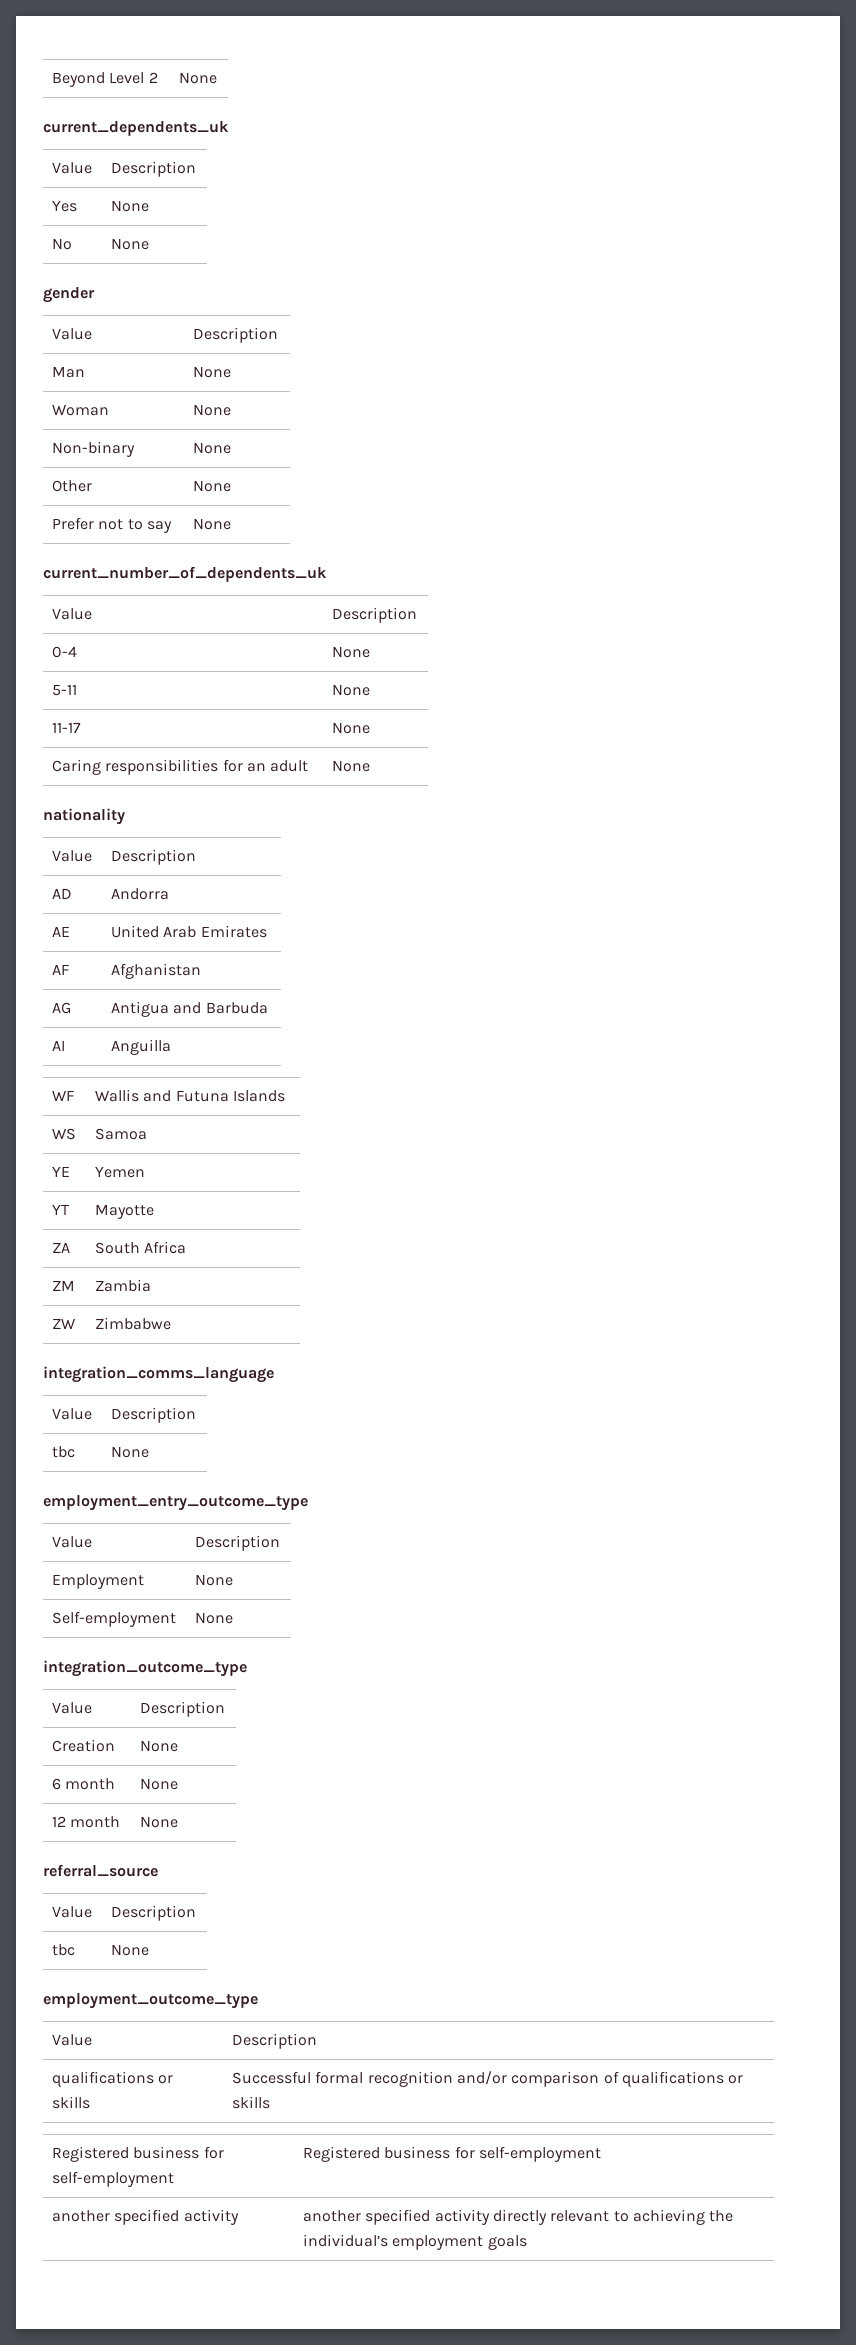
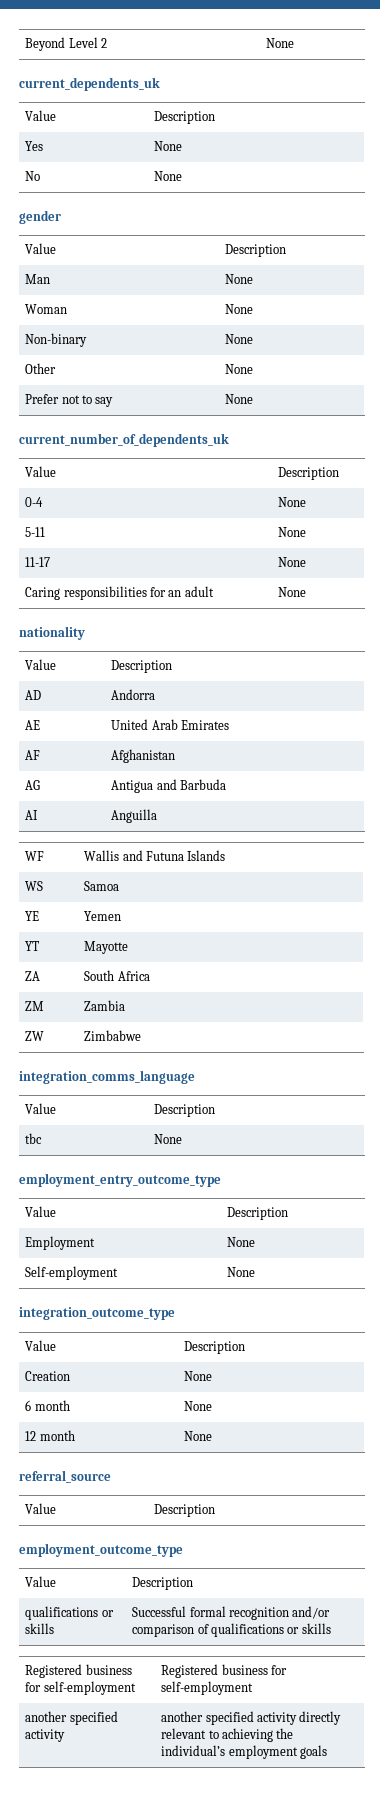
[52,1944,76,1956] [111,1944,150,1956] // tbc | None -> (216, 1510) none

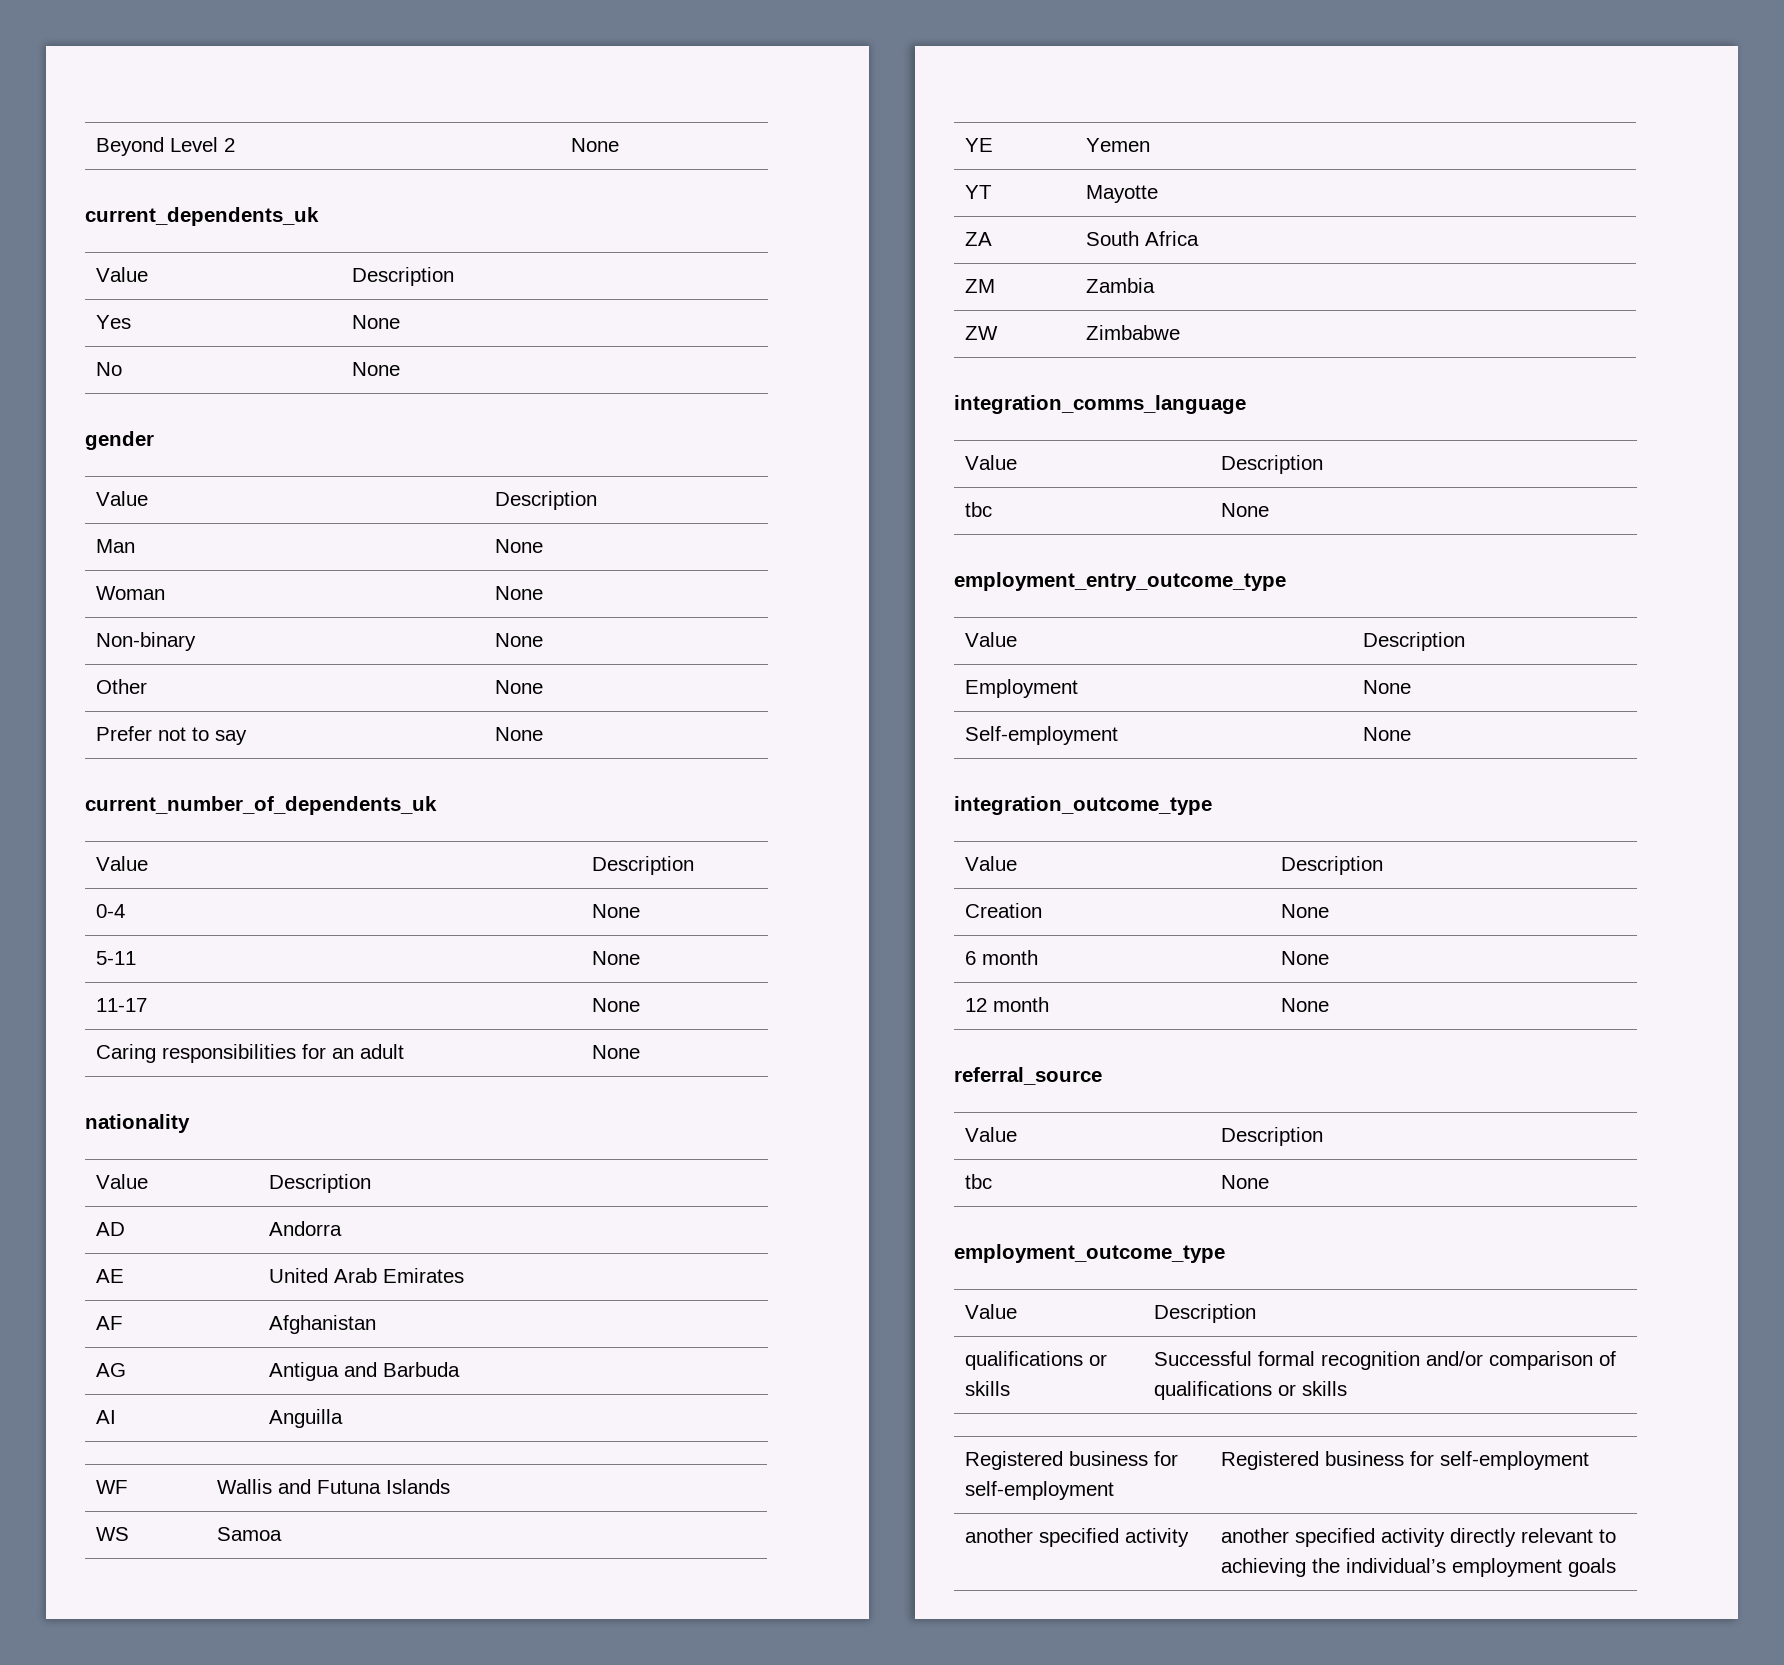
(216, 1510) none -> [965,1174,993,1189] [1221,1175,1270,1189] // tbc | None

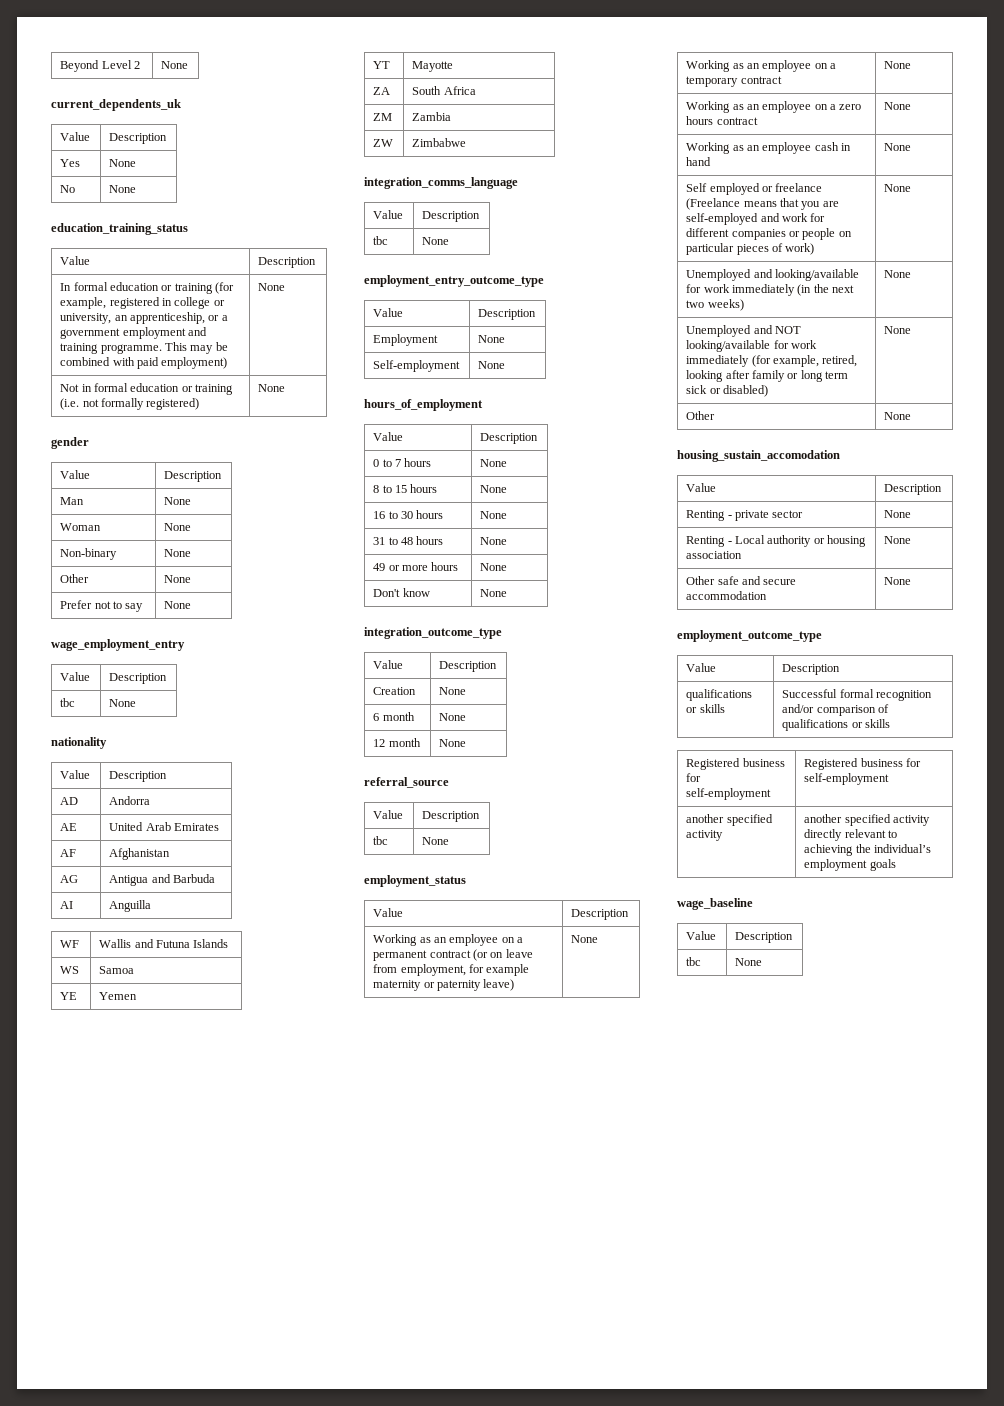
(401, 369) none -> [51,223,188,235] [60,256,91,265] [258,257,317,268] [60,282,235,294] [60,297,225,309] [60,312,228,324] [60,327,207,339] [60,342,228,354] [60,357,228,369] [258,283,286,291] [60,383,234,395] [60,398,200,410] [258,384,286,392] // education_training_status // Value | Description // In formal education or training (for example, registered in college or university, an apprenticeship, or a government employment and training programme. This may be combined with paid employment) | None // Not in formal education or training (i.e. not formally registered) | None
[85,796,437,815] [96,856,149,871] [592,856,695,875] [96,904,126,918] [592,904,641,918] [96,951,137,965] [592,951,641,965] [96,998,148,1012] [592,998,641,1012] [96,1044,405,1063] current_number_of_dependents_uk // Value | Description // 0-4 | None // 5-11 | None // 11-17 | None // Caring responsibilities for an adult -> [51,639,185,651] [60,672,91,681] [109,673,168,684] [60,698,76,707] wage_employment_entry // Value | Description // tbc
(1412, 734) none -> [364,399,483,411] [373,432,404,441] [480,433,539,444] [373,458,432,467] [480,459,508,467] [373,484,438,493] [480,485,508,493] [373,510,444,519] [480,511,508,519] [373,536,444,545] [480,537,508,545] [373,562,459,571] [480,563,508,571] [373,588,430,597] [480,589,508,597] // hours_of_employment // Value | Description // 0 to 7 hours | None // 8 to 15 hours | None // 16 to 30 hours | None // 31 to 48 hours | None // 49 or more hours | None // Don't know | None
(1270, 1182) none -> [364,875,466,887] [373,908,404,917] [571,909,630,920] [373,934,524,946] [373,949,533,961] [373,964,530,976] [373,979,515,991] [571,935,599,943] [686,60,837,72] [686,76,782,87] [884,61,912,69] [686,101,862,113] [686,116,758,125] [884,102,912,110] [686,142,852,154] [686,157,712,166] [884,143,912,151] [686,183,823,195] [686,198,839,210] [686,213,826,225] [686,228,852,240] [686,243,815,255] [884,184,912,192] [686,269,859,281] [686,284,855,296] [686,299,744,311] [884,270,912,278] [686,325,801,337] [686,340,817,352] [686,355,858,367] [686,370,849,382] [686,385,768,397] [884,326,912,334] [686,411,716,420] [884,412,912,420] [677,450,840,462] [686,483,717,492] [884,484,943,495] [686,510,804,521] [884,510,912,518] [686,535,867,547] [686,551,743,559] [884,536,912,544] [686,576,797,585] [686,591,768,600] [884,577,912,585] // employment_status // Value | Description // Working as an employee on a permanent contract (or on leave from employment, for example maternity or paternity leave) | None // Working as an employee on a temporary contract | None // Working as an employee on a zero hours contract | None // Working as an employee cash in hand | None // Self employed or freelance (Freelance means that you are self-employed and work for different companies or people on particular pieces of work) | None // Unemployed and looking/available for work immediately (in the next two weeks) | None // Unemployed and NOT looking/available for work immediately (for example, retired, looking after family or long term sick or disabled) | None // Other | None // housing_sustain_accomodation // Value | Description // Renting - private sector | None // Renting - Local authority or housing association | None // Other safe and secure accommodation | None
(1617, 1567) none -> [677,898,753,910] [686,931,717,940] [735,932,794,943] [686,957,702,966] [735,958,763,966] // wage_baseline // Value | Description // tbc | None

